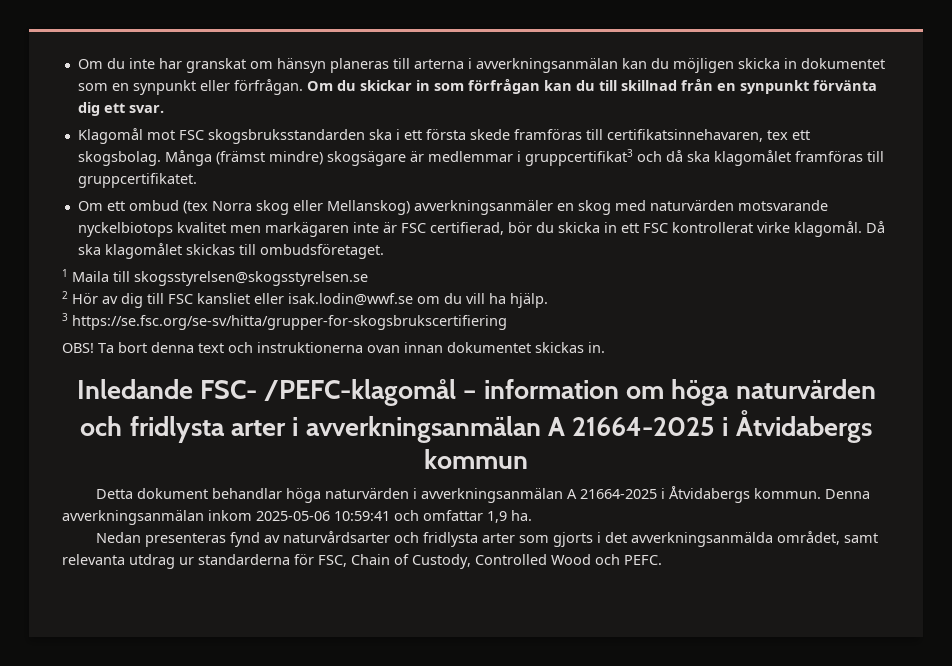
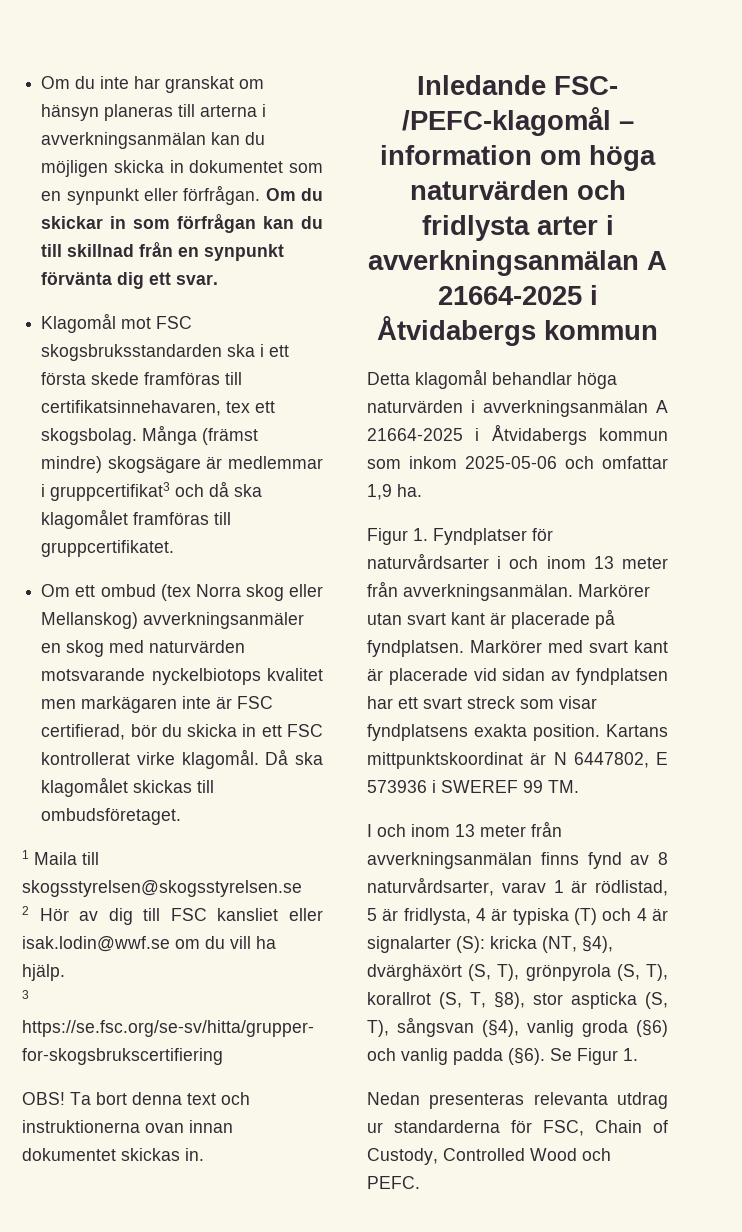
[137,488,209,499] dokument -> [415,369,487,389] klagomål
[754,488,871,499] [62,510,204,525] kommun. Denna avverkningsanmälan -> [599,428,668,441] [367,459,401,469] kommun som
[334,511,390,521] 10:59:41 -> (557, 462) none
[96,531,879,547] Nedan presenteras fynd av naturvårdsarter och fridlysta arter som gjorts i det avverkningsanmälda området, samt -> [367,528,553,545] [367,553,668,569] [367,581,650,601] [367,609,615,629] [367,640,668,657] [367,668,668,685] [367,696,597,709] [367,724,668,741] [367,752,668,769] [367,780,579,793] [367,821,562,837] [367,852,668,869] [367,877,668,896] [367,908,668,925] [367,936,613,953] [367,964,668,981] [367,992,668,1009] [367,1017,668,1037] [367,1048,638,1065] [367,1092,525,1109] Figur 1. Fyndplatser för naturvårdsarter i och inom 13 meter från avverkningsanmälan. Markörer utan svart kant är placerade på fyndplatsen. Markörer med svart kant är placerade vid sidan av fyndplatsen har ett svart streck som visar fyndplatsens exakta position. Kartans mittpunktskoordinat är N 6447802, E 573936 i SWEREF 99 TM. // I och inom 13 meter från avverkningsanmälan finns fynd av 8 naturvårdsarter, varav 1 är rödlistad, 5 är fridlysta, 4 är typiska (T) och 4 är signalarter (S): kricka (NT, §4), dvärghäxört (S, T), grönpyrola (S, T), korallrot (S, T, §8), stor aspticka (S, T), sångsvan (§4), vanlig groda (§6) och vanlig padda (§6). Se Figur 1. // Nedan presenteras

